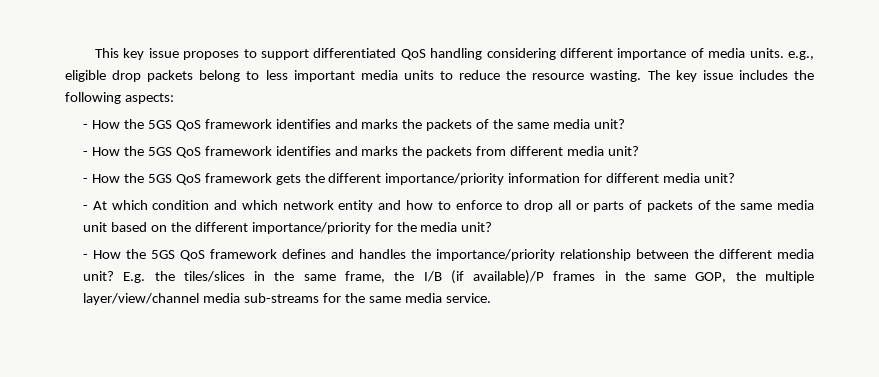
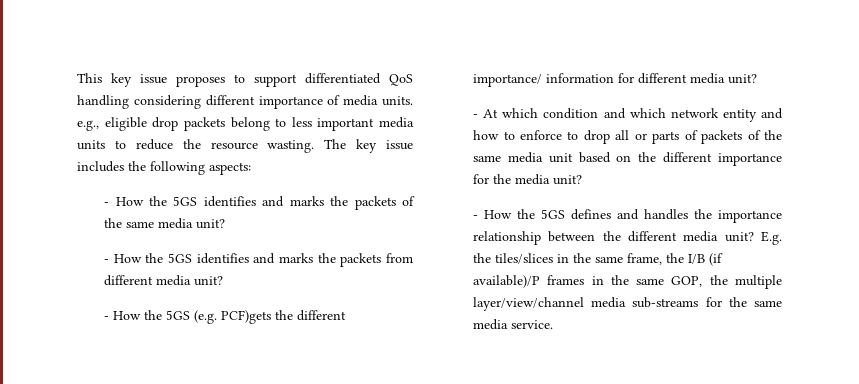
[175,119,272,131] QoS framework -> (198, 201) none
[175,146,272,158] QoS framework -> (193, 258) none
[175,173,505,185] QoS framework gets the different importance/priority -> [194,310,347,324] [473,74,543,87] (e.g. PCF)gets the different importance/
[251,222,371,234] importance/priority -> [718,153,782,166] importance
[180,249,278,261] QoS framework -> (566, 214) none
[436,249,556,261] importance/priority -> [718,210,782,223] importance

